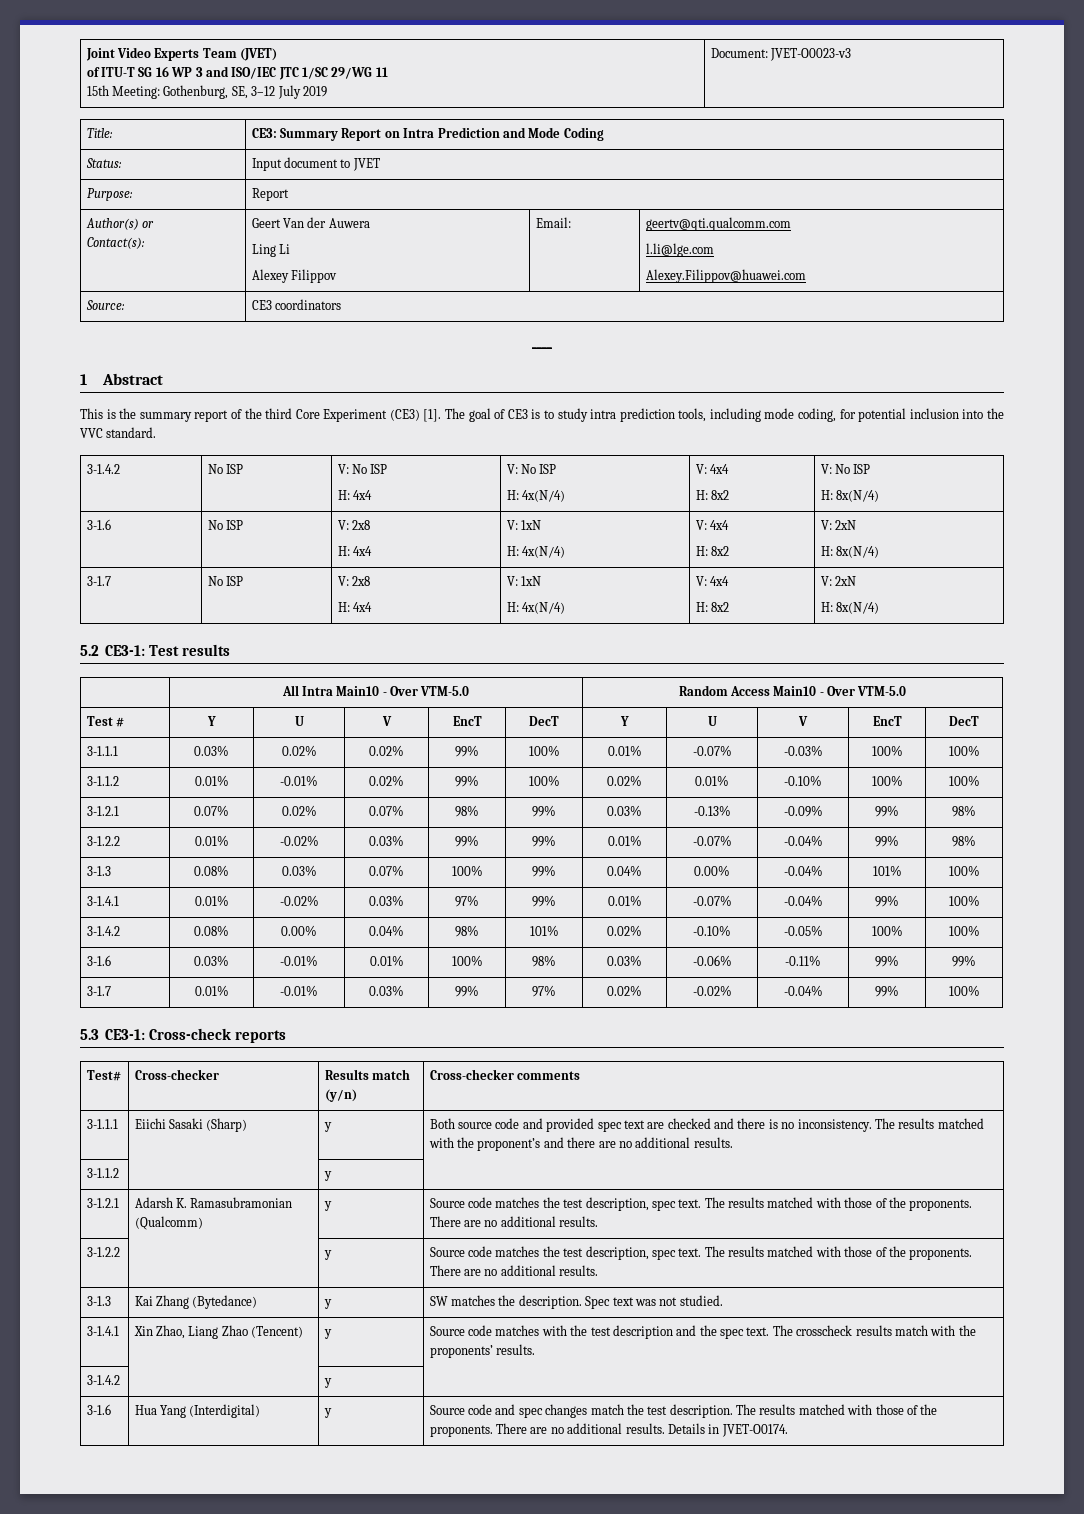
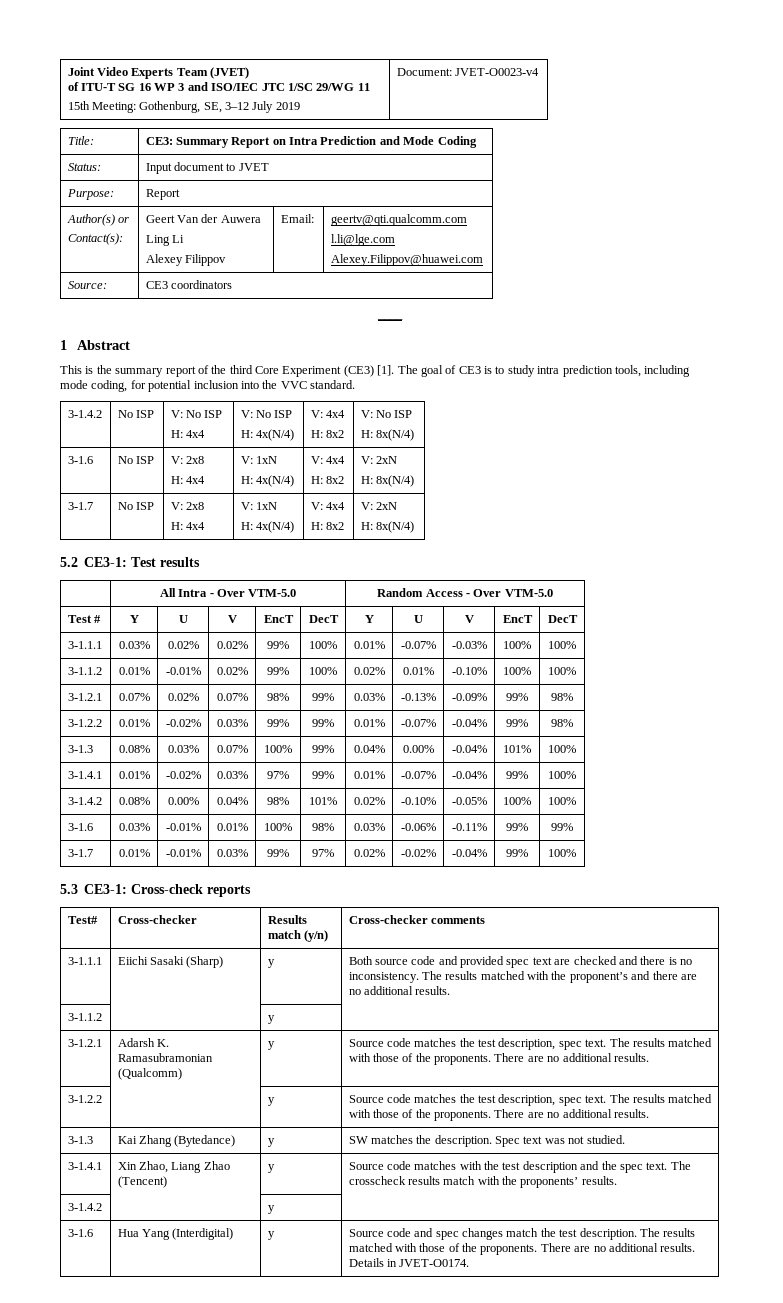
[770,48,852,61] JVET-O0023-v3 -> [454,68,539,76] JVET-O0023-v4
[336,686,380,696] Main10 -> (208, 593) none
[773,686,817,696] Main10 -> (463, 593) none

